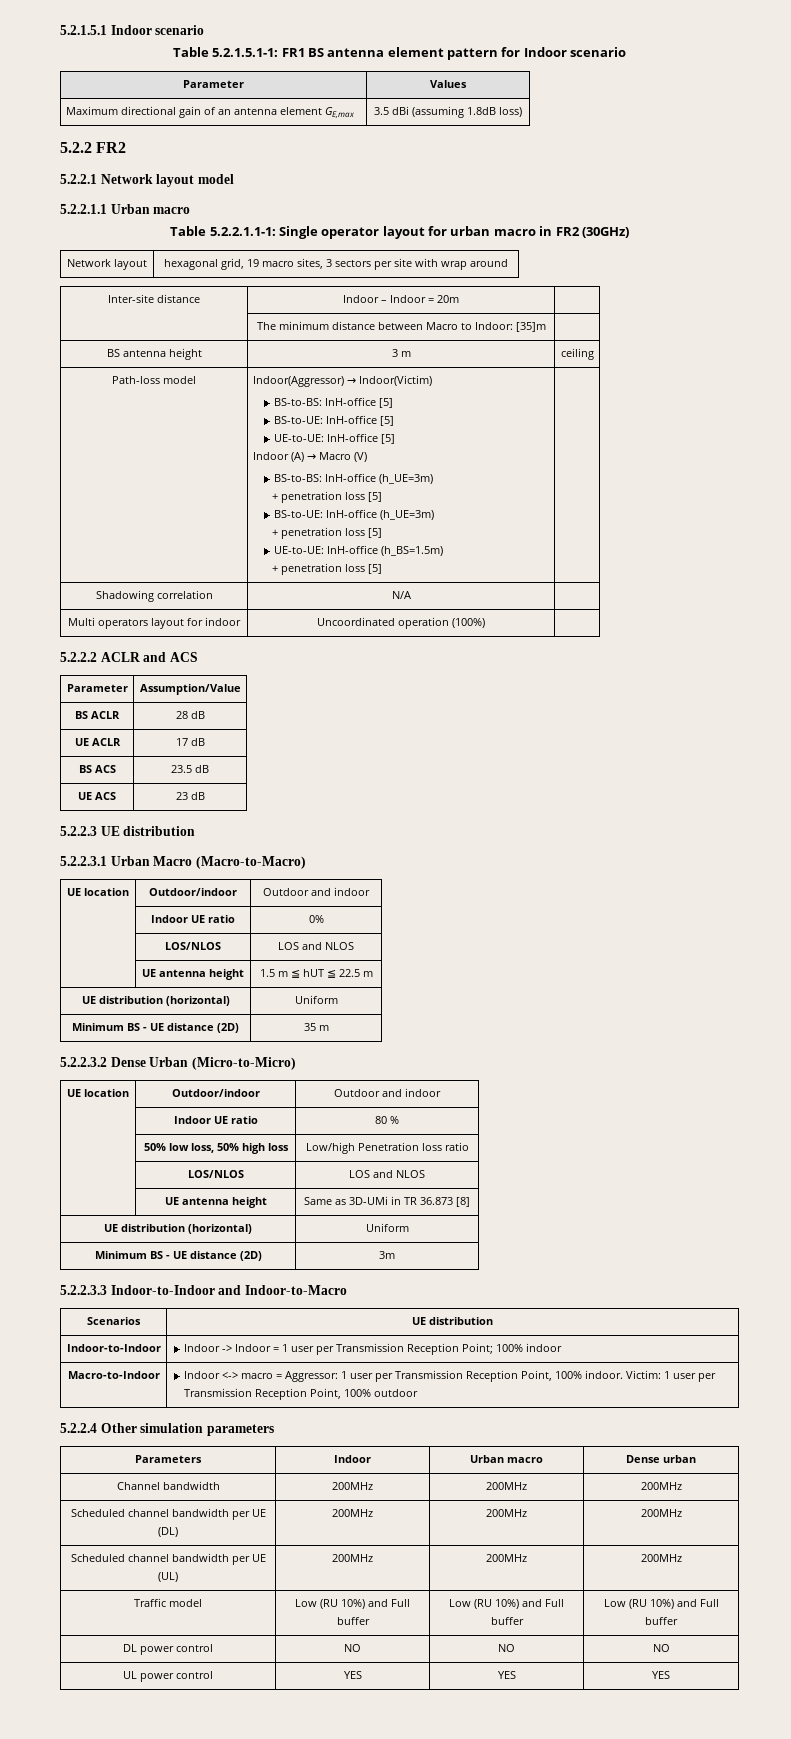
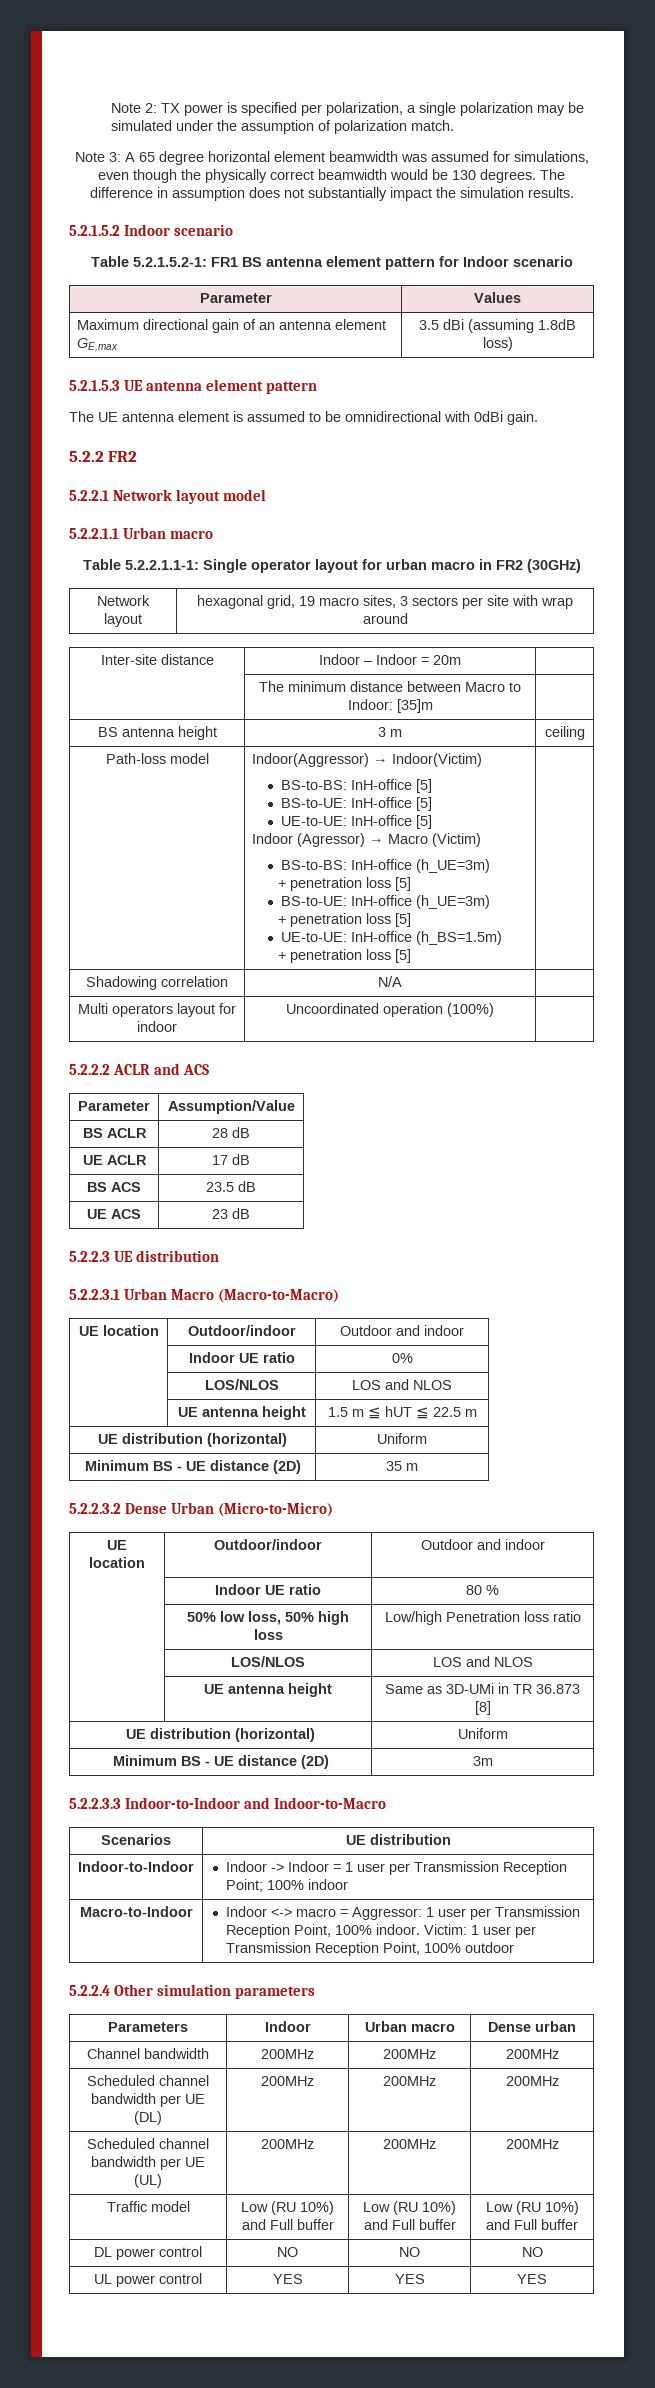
[60,25,107,35] 5.2.1.5.1 -> [111,102,585,116] [111,120,455,134] [74,151,589,165] [98,169,565,183] [89,187,574,201] [69,225,120,236] Note 2: TX power is specified per polarization, a single polarization may be simulated under the assumption of polarization match. // Note 3: A 65 degree horizontal element beamwidth was assumed for simulations, even though the physically correct beamwidth would be 130 degrees. The difference in assumption does not substantially impact the simulation results. // 5.2.1.5.2
[212,48,279,57] 5.2.1.5.1-1: -> [132,257,207,267] 5.2.1.5.2-1:
(522, 112) none -> [69,379,317,394] [69,411,538,425] // 5.2.1.5.3 UE antenna element pattern // The UE antenna element is assumed to be omnidirectional with 0dBi gain.
[290,452,304,462] (A) -> [297,833,366,847] (Agressor)
[353,452,367,462] (V) -> [432,833,482,847] (Victim)

